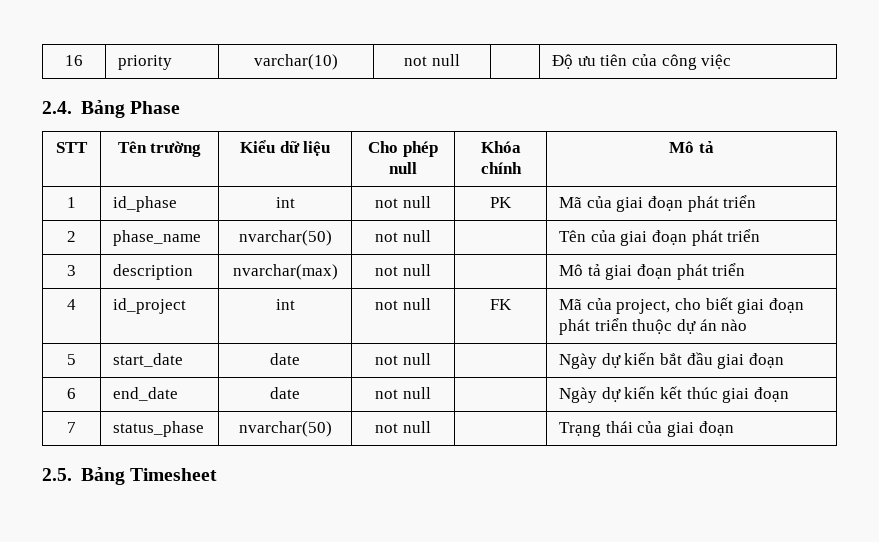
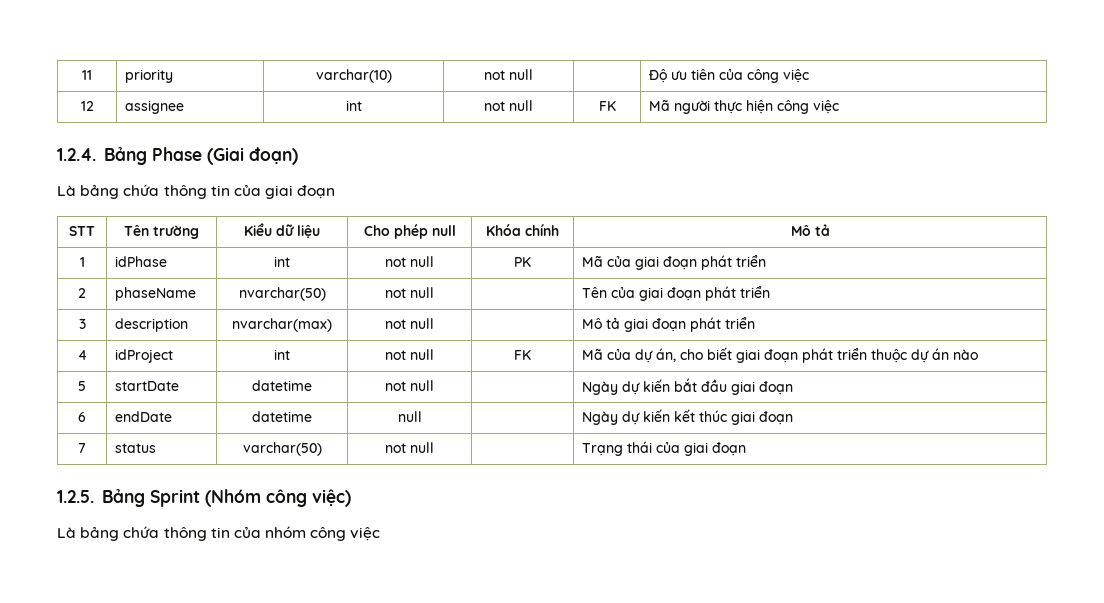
[65,55,83,66] 16 -> [82,70,92,80] 11
[42,100,180,118] // 2.4. Bảng Phase -> [80,101,94,111] [124,100,184,114] [345,100,362,111] [484,100,533,111] [598,101,616,111] [648,99,839,114] [57,147,298,165] [57,184,336,199] // 12 | assignee | int | not null | FK | Mã người thực hiện công việc // 1.2.4. Bảng Phase (Giai đoạn) // Là bảng chứa thông tin của giai đoạn
[113,196,178,212] id_phase -> [114,256,167,267] idPhase
[113,230,202,246] phase_name -> [114,287,196,301] phaseName
[113,298,187,314] id_project -> [114,349,173,363] idProject
[616,299,671,314] project, -> [634,348,676,363] dự án,
[113,353,184,367] [270,353,300,365] start_date | date -> [114,381,179,391] [252,380,312,391] startDate | datetime
[113,387,179,401] [270,387,300,399] [375,389,399,399] end_date | date | not -> [114,411,172,422] [252,411,312,422] endDate | datetime |
[113,421,205,437] [238,421,332,437] status_phase | nvarchar(50) -> [114,443,156,453] [242,442,322,456] status | varchar(50)
[42,467,217,485] 2.5. Bảng Timesheet -> [57,489,351,507] [57,526,381,541] 1.2.5. Bảng Sprint (Nhóm công việc) // Là bảng chứa thông tin của nhóm công việc

